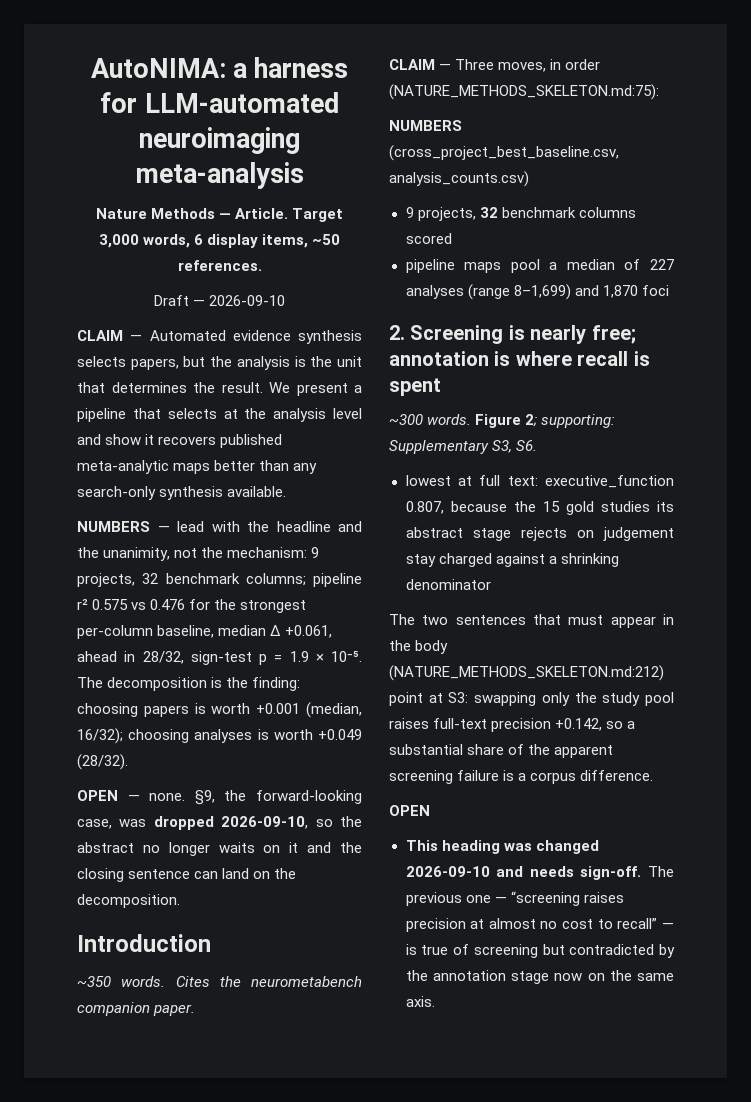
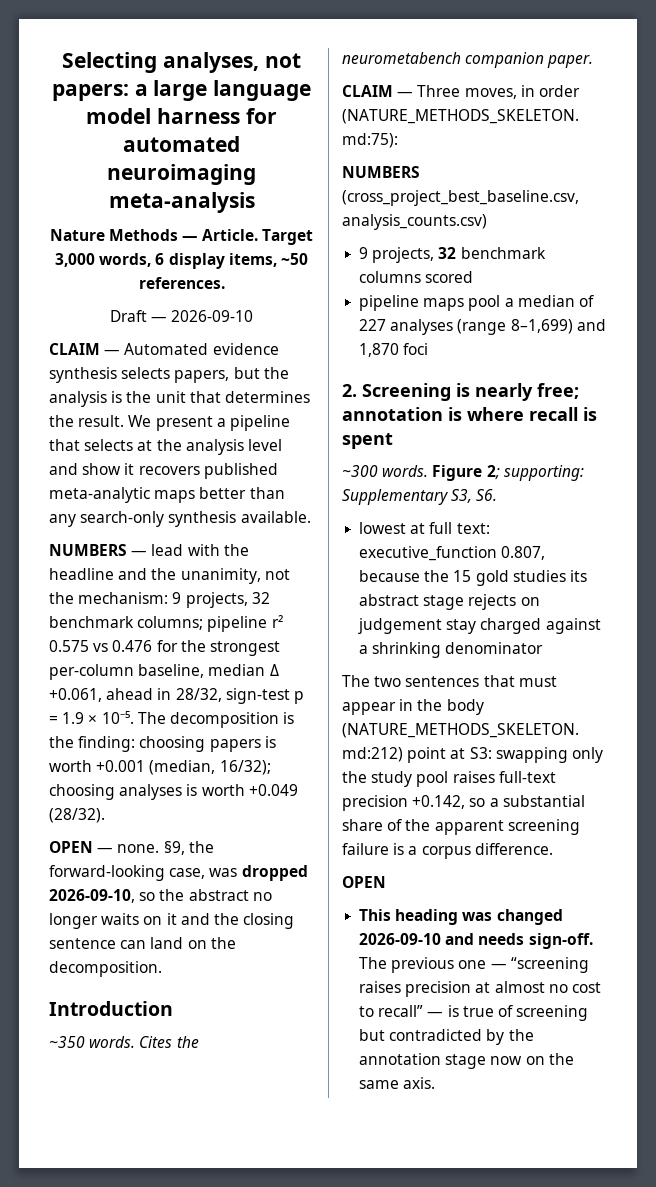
[90,58,247,78] AutoNIMA: a -> [62,52,301,73] [51,80,312,101] [86,108,152,124] Selecting analyses, not papers: a large language model
[144,92,339,113] LLM-automated -> [123,136,240,152] automated

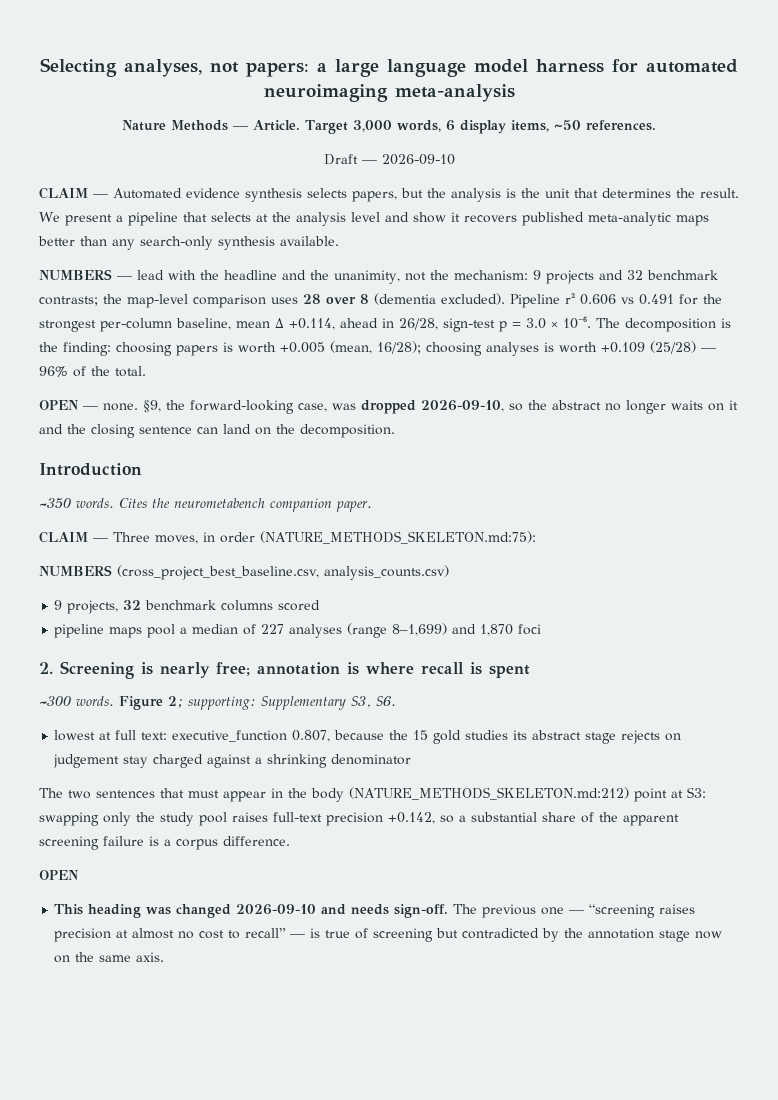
[185,592,270,608] [49,615,283,632] [49,640,153,652] projects, 32 benchmark columns; pipeline r² 0.575 vs 0.476 -> [545,270,718,284] [39,293,674,308] projects and 32 benchmark contrasts; the map-level comparison uses 28 over 8 (dementia excluded). Pipeline r² 0.606 vs 0.491
[208,664,279,676] [49,688,102,702] median Δ +0.061, -> [236,318,335,330] mean Δ +0.114,
[175,688,222,702] 28/32, -> [399,318,438,330] 26/28,
[62,711,134,724] 1.9 × 10⁻⁵. -> [526,316,591,329] 3.0 × 10⁻⁶.
[96,760,271,775] +0.001 (median, 16/32); -> [280,341,421,354] +0.005 (mean, 16/28);
[248,784,298,796] [49,808,105,823] +0.049 (28/32). -> [601,341,716,354] [39,366,146,377] +0.109 (25/28) — 96% of the total.

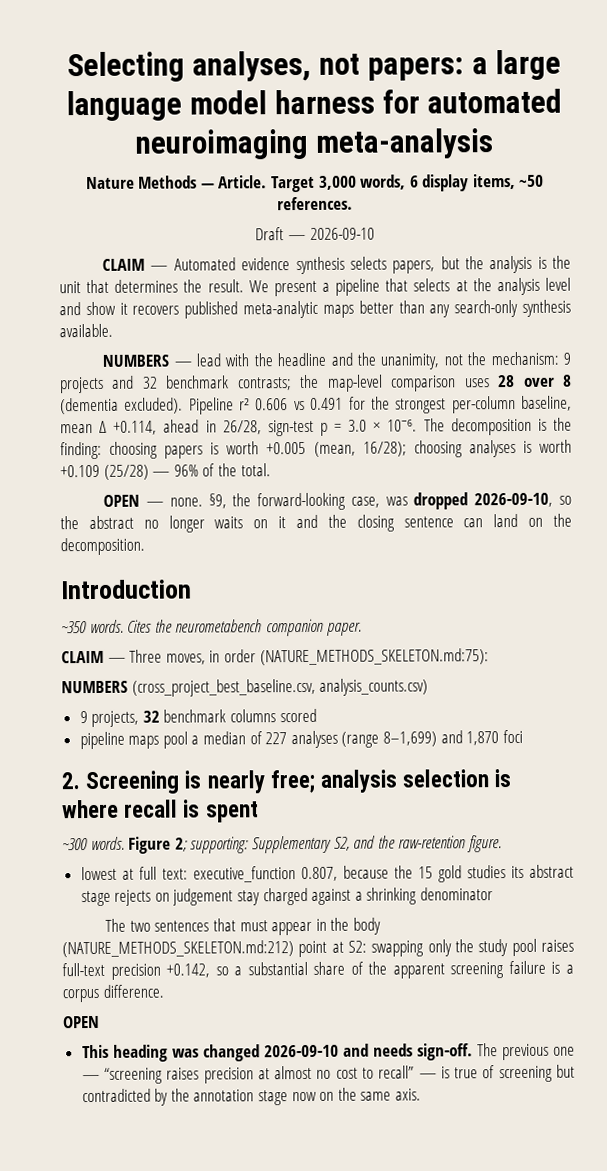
[257,662,340,675] annotation -> [320,769,490,793] analysis selection
[351,696,396,708] S3, S6. -> [333,835,502,853] S2, and the raw-retention figure.
[687,787,706,798] S3: -> [347,940,367,953] S2:

